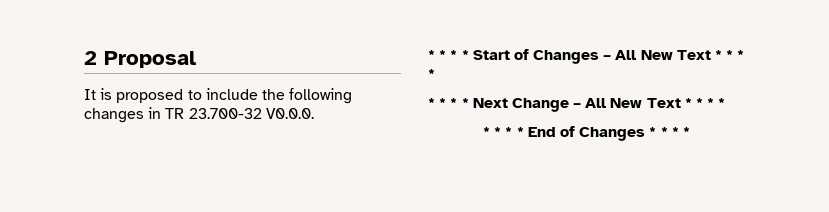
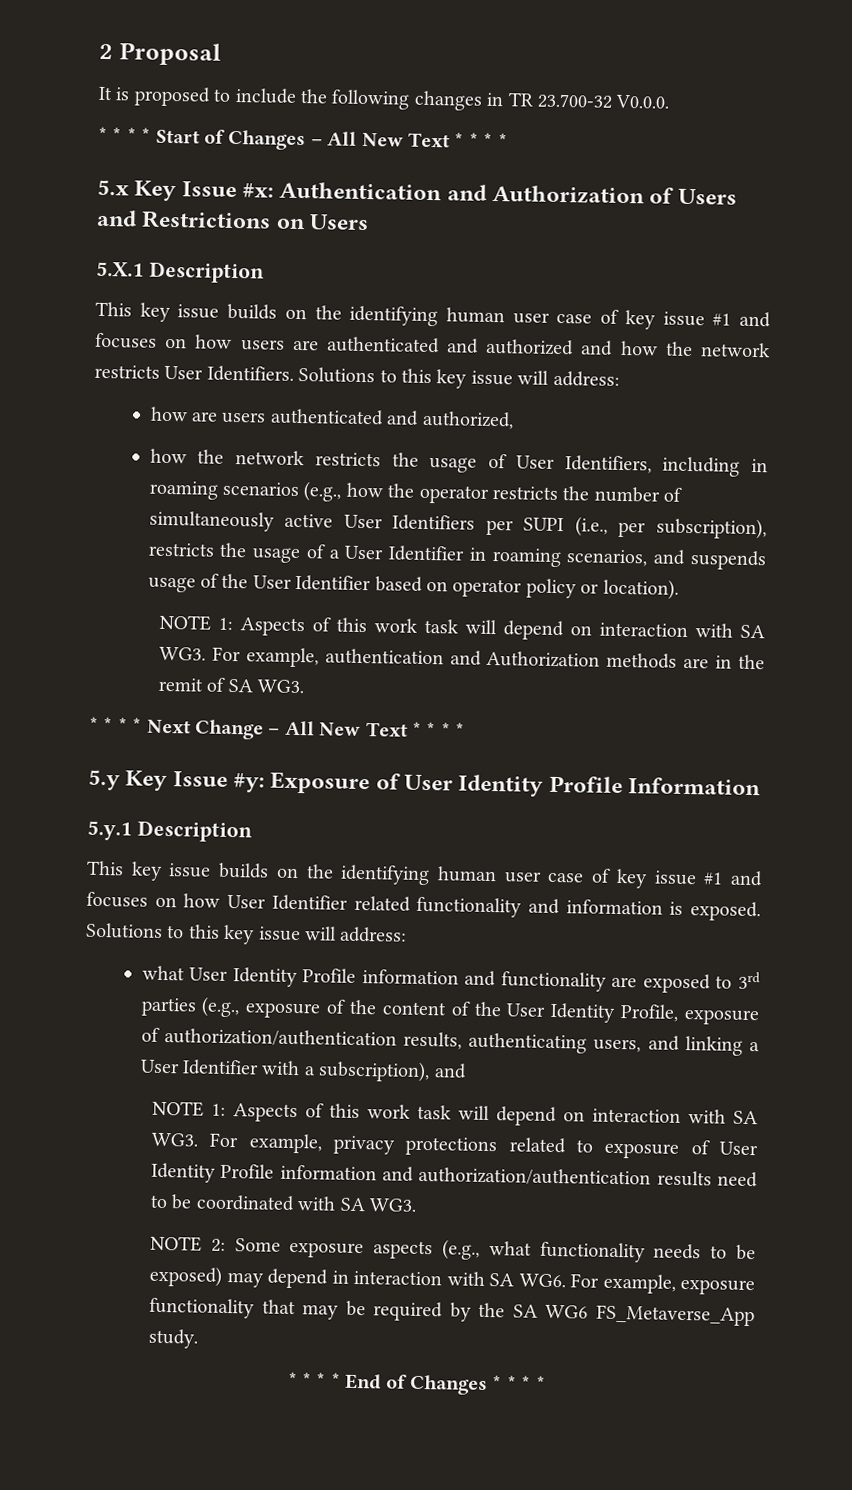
(435, 74) none -> [97,179,737,205] [96,209,370,231] [96,261,265,284] [95,301,771,330] [95,332,771,358] [94,364,620,389] [149,406,514,430] [149,448,768,477] [148,480,683,504] [148,510,767,540] [147,542,767,571] [147,573,679,600] [159,614,765,641] [159,646,765,670] [158,677,305,694] // 5.x Key Issue #x: Authentication and Authorization of Users and Restrictions on Users // 5.X.1 Description // This key issue builds on the identifying human user case of key issue #1 and focuses on how users are authenticated and authorized and how the network restricts User Identifiers. Solutions to this key issue will address: // how are users authenticated and authorized, // how the network restricts the usage of User Identifiers, including in roaming scenarios (e.g., how the operator restricts the number of simultaneously active User Identifiers per SUPI (i.e., per subscription), restricts the usage of a User Identifier in roaming scenarios, and suspends usage of the User Identifier based on operator policy or location). // NOTE 1: Aspects of this work task will depend on interaction with SA WG3. For example, authentication and Authorization methods are in the remit of SA WG3.
(726, 103) none -> [88,769,762,797] [87,820,253,843] [86,860,763,889] [86,891,761,922] [85,922,408,945] [141,965,762,994] [140,996,759,1026] [140,1027,761,1056] [139,1059,467,1083] [152,1100,758,1127] [151,1132,758,1159] [151,1162,758,1188] [150,1194,418,1212] [150,1235,757,1263] [149,1265,755,1296] [149,1297,756,1327] [148,1328,199,1349] // 5.y Key Issue #y: Exposure of User Identity Profile Information // 5.y.1 Description // This key issue builds on the identifying human user case of key issue #1 and focuses on how User Identifier related functionality and information is exposed. Solutions to this key issue will address: // what User Identity Profile information and functionality are exposed to 3rd parties (e.g., exposure of the content of the User Identity Profile, exposure of authorization/authentication results, authenticating users, and linking a User Identifier with a subscription), and // NOTE 1: Aspects of this work task will depend on interaction with SA WG3. For example, privacy protections related to exposure of User Identity Profile information and authorization/authentication results need to be coordinated with SA WG3. // NOTE 2: Some exposure aspects (e.g., what functionality needs to be exposed) may depend in interaction with SA WG6. For example, exposure functionality that may be required by the SA WG6 FS_Metaverse_App study.

